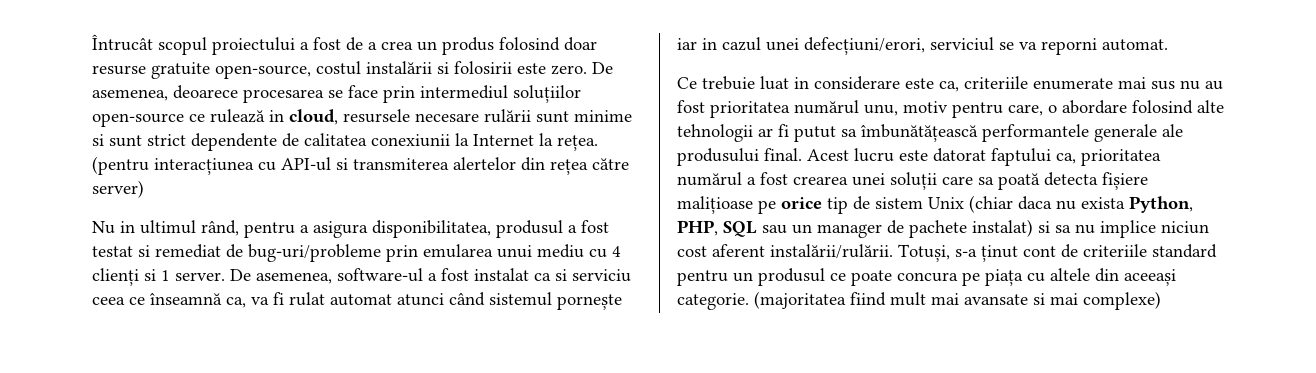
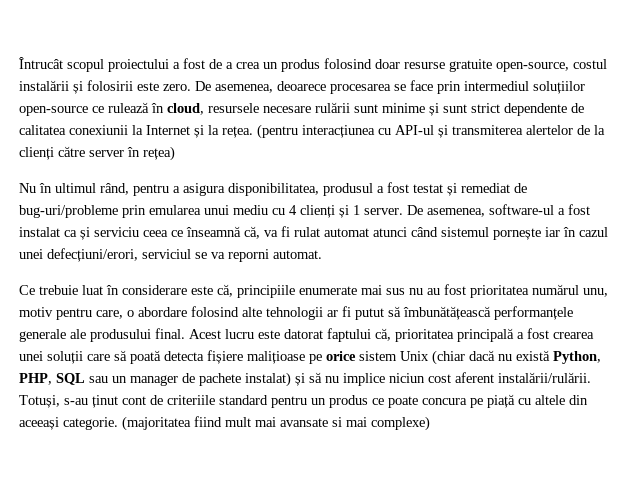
[437,62,449,74] si -> [73,81,83,94] și
[269,110,284,122] in -> [151,103,164,113] în
[92,134,104,146] si -> [429,103,439,116] și
(534, 140) none -> [194,125,204,138] și
[336,158,348,170] si -> [438,125,448,138] și
[521,157,629,175] [92,180,144,198] din rețea către server) -> [577,125,605,135] [19,146,175,161] de la clienți către server în rețea)
[120,221,135,233] in -> [39,183,52,193] în
[138,245,150,257] si -> [447,183,457,196] și
[144,269,156,281] si -> [339,205,349,218] și
[555,269,567,281] si -> [80,227,90,240] și
[226,297,246,308] ca, -> [244,226,260,239] că,
[702,38,717,50] in -> [563,227,576,237] în
[794,77,809,89] in -> [106,285,119,295] în
[939,76,1028,92] ca, criteriile -> [217,284,295,298] că, principiile
[841,124,1089,142] sa îmbunătățească performantele -> [388,306,573,320] să îmbunătățească performanțele
[1056,149,1161,166] [677,172,742,186] ca, prioritatea numărul -> [375,328,514,342] că, prioritatea principală
[978,177,994,185] sa -> [114,350,127,361] să
[827,196,870,214] tip de -> (356, 356) none
[1018,196,1125,210] daca nu exista -> [469,350,550,361] dacă nu există
[1038,221,1071,233] si sa -> [295,372,322,386] și să
[955,249,977,257] s-a -> [64,398,88,405] s-au
[758,268,825,286] produsul -> [329,395,368,408] produs
[985,269,1023,286] piața -> [487,394,515,408] piață

